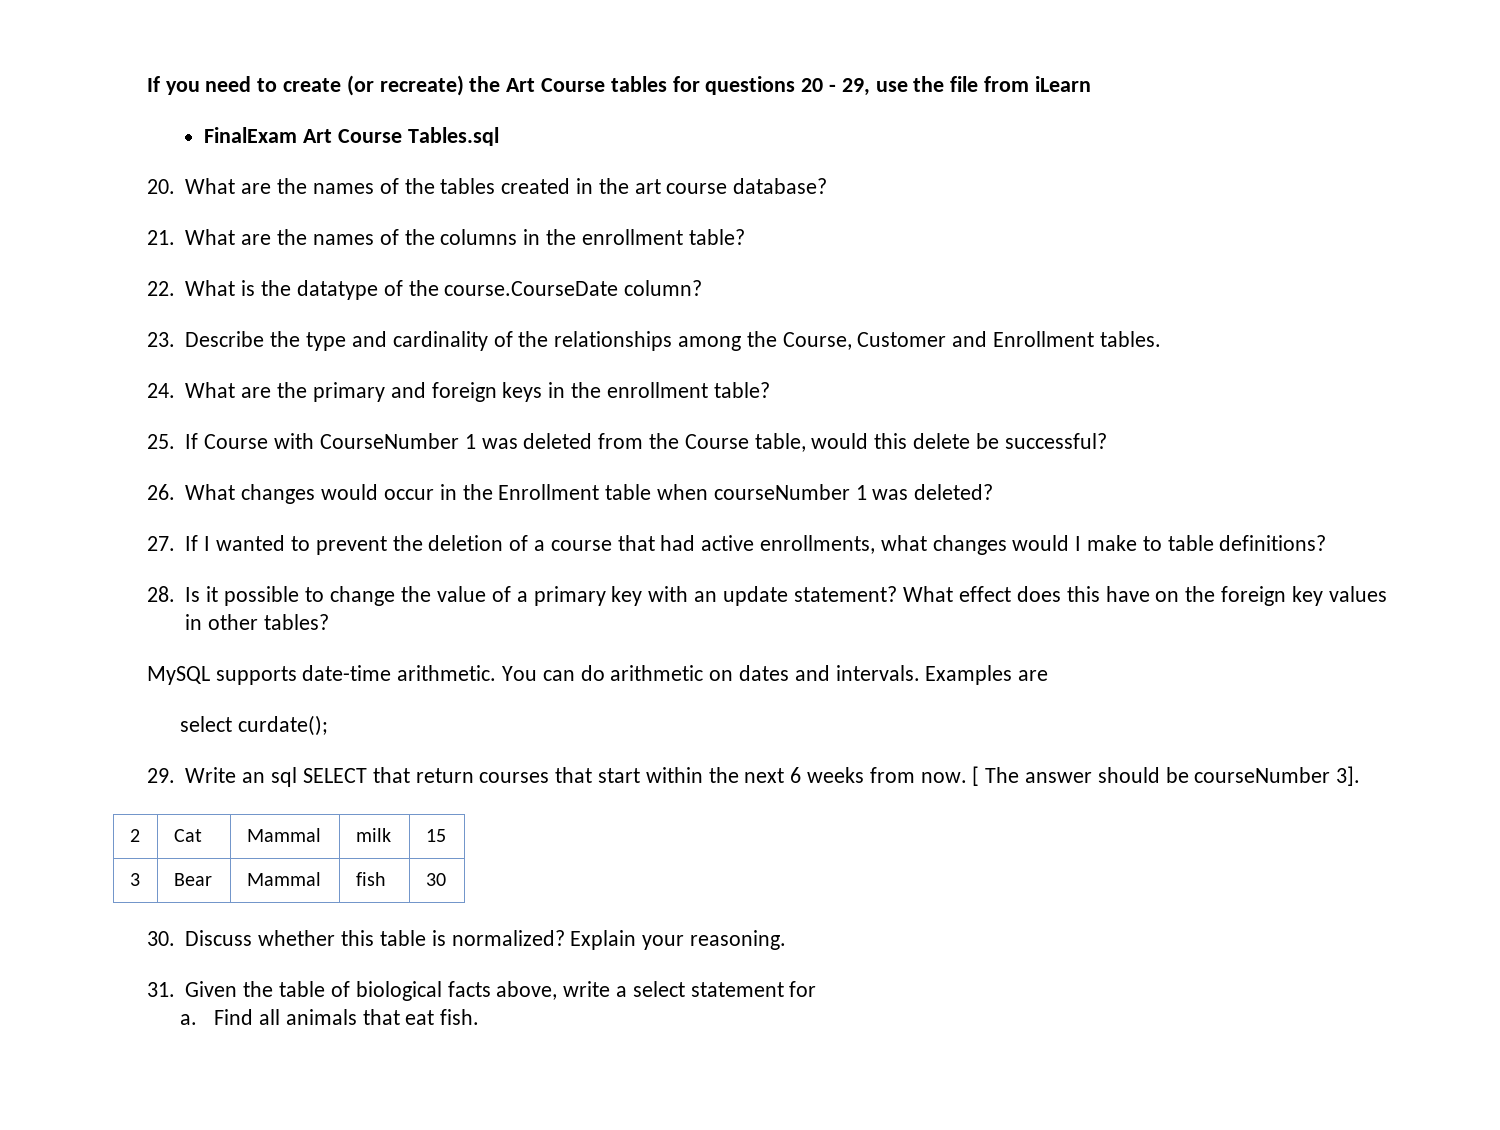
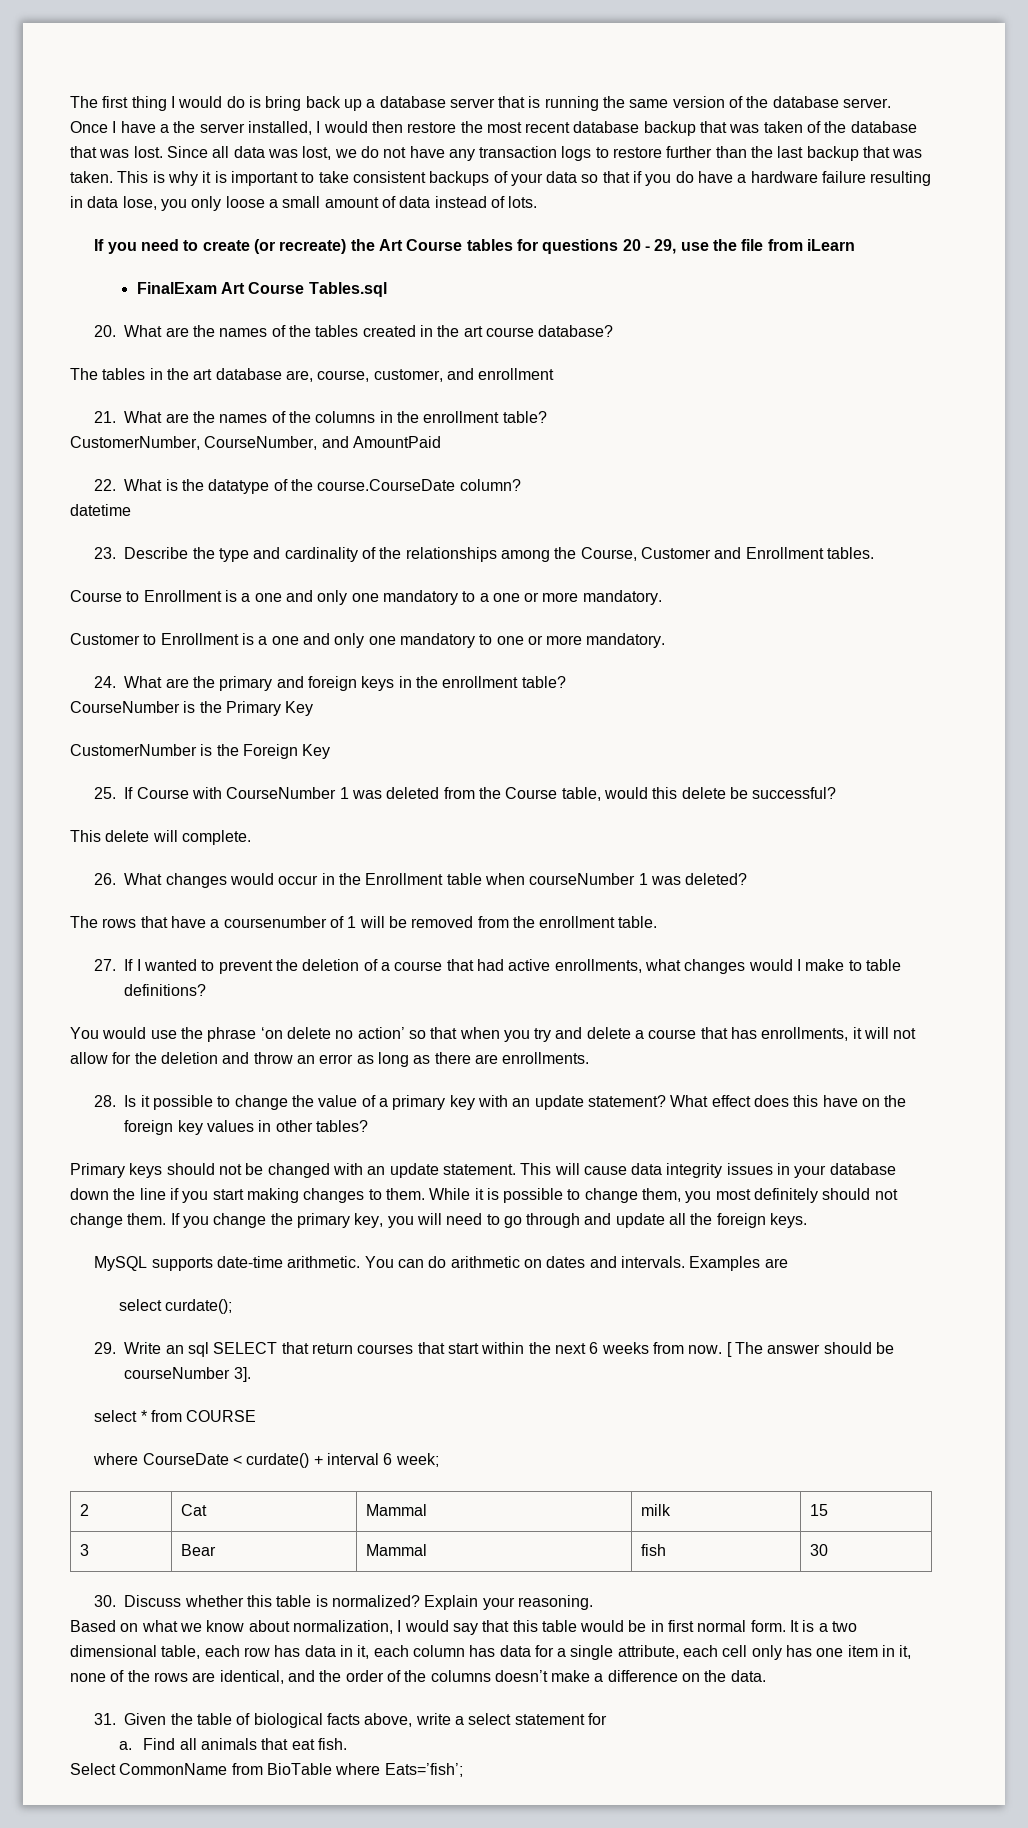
(146, 84) none -> [70,96,892,111] [70,121,917,136] [70,146,923,161] [70,171,932,186] [70,196,538,211] The first thing I would do is bring back up a database server that is running the same version of the database server. Once I have a the server installed, I would then restore the most recent database backup that was taken of the database that was lost. Since all data was lost, we do not have any transaction logs to restore further than the last backup that was taken. This is why it is important to take consistent backups of your data so that if you do have a hardware failure resulting in data lose, you only loose a small amount of data instead of lots. //
(828, 186) none -> [70,368,555,382] // The tables in the art database are, course, customer, and enrollment
(745, 237) none -> [70,436,441,450] // CustomerNumber, CourseNumber, and AmountPaid
(703, 288) none -> [70,504,131,516] // datetime
(1161, 339) none -> [70,590,662,605] [70,633,666,648] // Course to Enrollment is a one and only one mandatory to a one or more mandatory. // Customer to Enrollment is a one and only one mandatory to one or more mandatory.
(770, 390) none -> [70,701,314,716] [70,744,331,759] // CourseNumber is the Primary Key // CustomerNumber is the Foreign Key
(1107, 441) none -> [70,830,251,845] // This delete will complete.
(994, 492) none -> [70,916,658,928] // The rows that have a coursenumber of 1 will be removed from the enrollment table.
(1327, 543) none -> [70,1027,917,1042] [70,1052,590,1067] // You would use the phrase ‘on delete no action’ so that when you try and delete a course that has enrollments, it will not allow for the deletion and throw an error as long as there are enrollments.
(330, 622) none -> [70,1163,896,1178] [70,1188,898,1203] [70,1213,808,1228] // Primary keys should not be changed with an update statement. This will cause data integrity issues in your database down the line if you start making changes to them. While it is possible to change them, you most definitely should not change them. If you change the primary key, you will need to go through and update all the foreign keys.
(1361, 776) none -> [94,1410,257,1422] [93,1453,439,1468] // select * from COURSE // where CourseDate < curdate() + interval 6 week;
(786, 940) none -> [70,1620,858,1635] [70,1645,912,1660] [70,1670,766,1684] // Based on what we know about normalization, I would say that this table would be in first normal form. It is a two dimensional table, each row has data in it, each column has data for a single attribute, each cell only has one item in it, none of the rows are identical, and the order of the columns doesn’t make a difference on the data.
(480, 1017) none -> [70,1763,463,1777] // Select CommonName from BioTable where Eats=’fish’;

